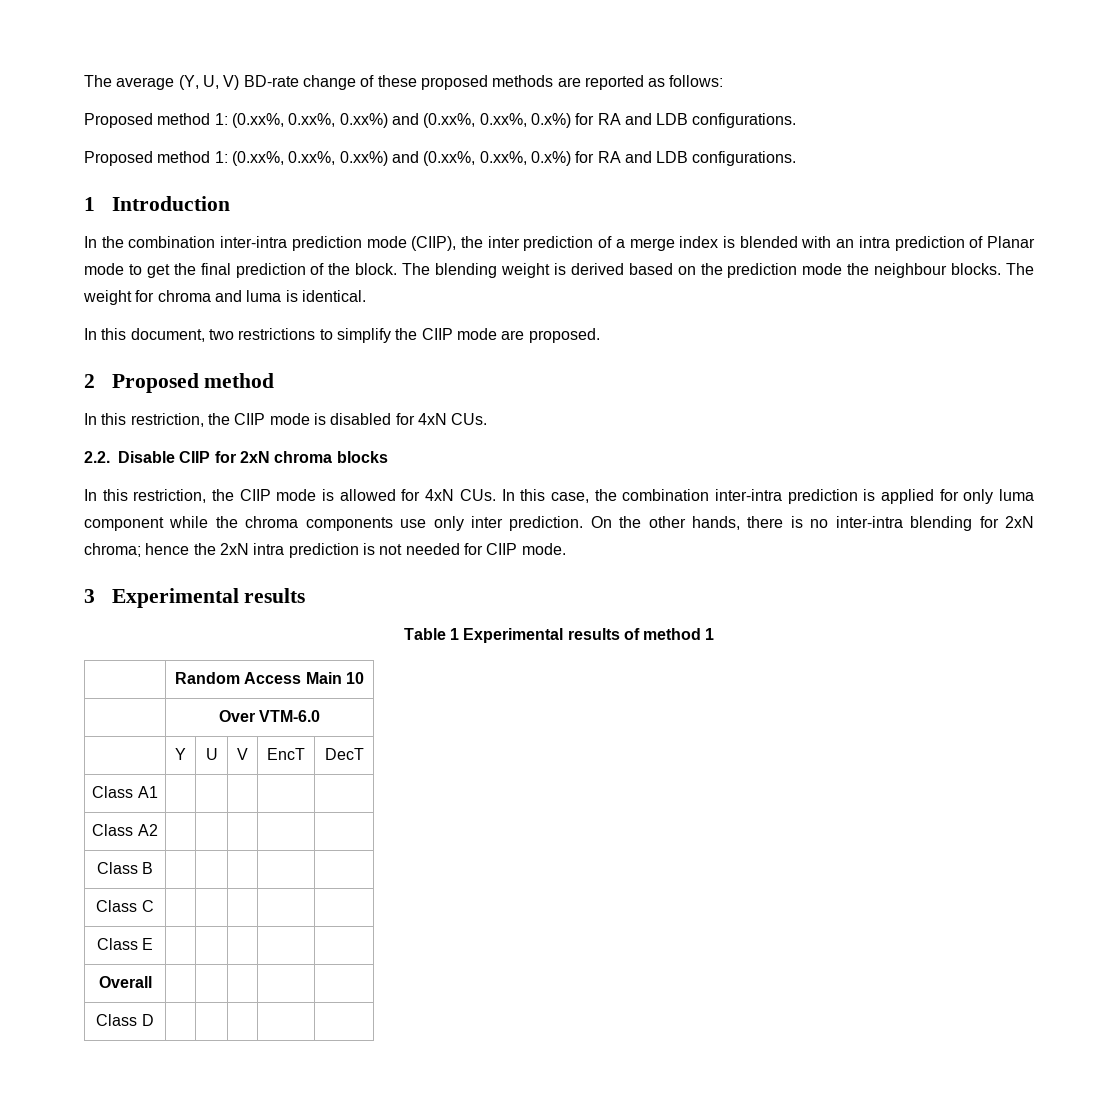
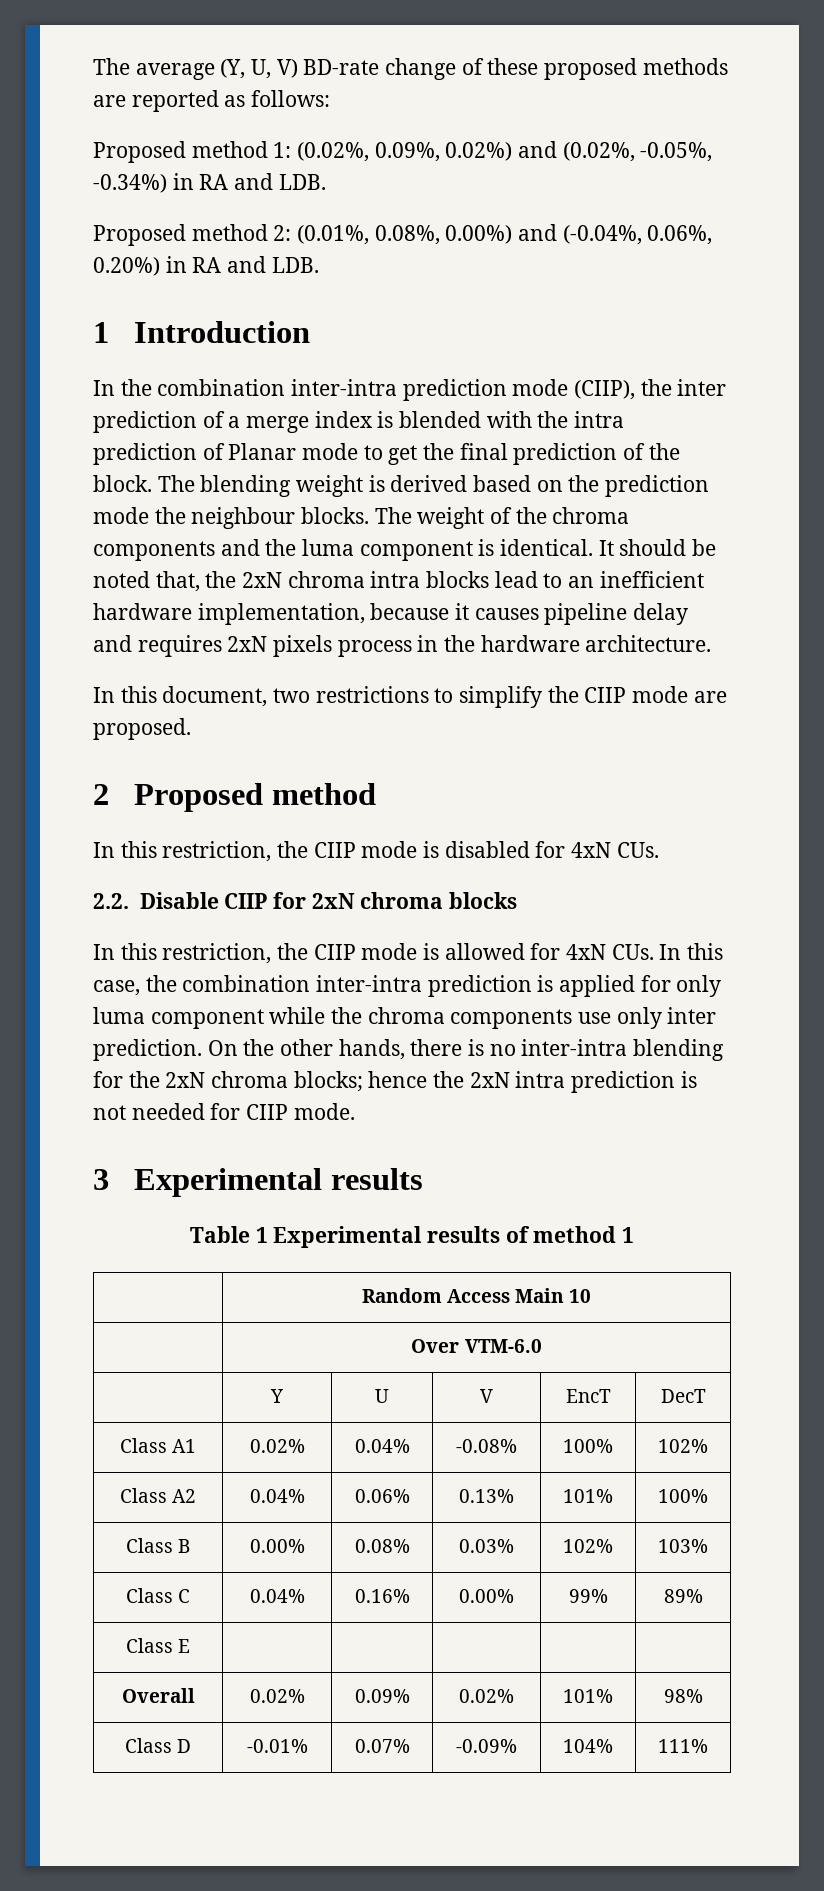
[231,113,797,128] [84,151,797,166] (0.xx%, 0.xx%, 0.xx%) and (0.xx%, 0.xx%, 0.x%) for RA and LDB configurations. // Proposed method 1: (0.xx%, 0.xx%, 0.xx%) and (0.xx%, 0.xx%, 0.x%) for RA and LDB configurations. -> [297,141,713,162] [93,173,326,193] [93,224,713,246] [93,256,319,276] (0.02%, 0.09%, 0.02%) and (0.02%, -0.05%, -0.34%) in RA and LDB. // Proposed method 2: (0.01%, 0.08%, 0.00%) and (-0.04%, 0.06%, 0.20%) in RA and LDB.
[836,239,855,248] an -> [537,411,569,428] the
[135,290,366,302] for chroma and luma is identical. -> [490,507,630,524] [93,539,717,561] [93,571,704,592] [93,603,689,625] [93,635,712,657] of the chroma components and the luma component is identical. It should be noted that, the 2xN chroma intra blocks lead to an inefficient hardware implementation, because it causes pipeline delay and requires 2xN pixels process in the hardware architecture.
[1005,516,1035,528] [84,543,141,557] 2xN chroma; -> [128,1071,363,1092] the 2xN chroma blocks;
[92,824,158,836] [96,862,154,874] [96,900,154,912] [96,938,154,950] [98,976,152,988] [96,1014,154,1026] | | | | // Class A2 | | | | | // Class B | | | | | // Class C | | | | | // Class E | | | | | // Overall | | | | | // Class D | | | | | -> [249,1439,305,1453] [354,1439,410,1453] [456,1439,517,1453] [563,1439,613,1453] [658,1439,708,1453] [119,1488,197,1503] [249,1489,305,1503] [354,1489,410,1503] [459,1489,514,1503] [563,1489,613,1503] [658,1489,708,1503] [125,1538,191,1553] [249,1539,305,1553] [354,1539,410,1553] [459,1539,514,1553] [563,1539,613,1553] [658,1539,708,1553] [125,1588,191,1603] [249,1589,305,1603] [354,1589,410,1603] [459,1589,514,1603] [568,1589,608,1603] [663,1589,703,1603] [125,1638,191,1653] [121,1688,195,1703] [249,1689,305,1703] [354,1689,410,1703] [459,1689,514,1703] [563,1689,613,1703] [663,1689,703,1703] [124,1738,192,1753] [246,1739,308,1753] [354,1739,410,1753] [456,1739,517,1753] [563,1739,613,1753] [658,1739,708,1753] 0.02% | 0.04% | -0.08% | 100% | 102% // Class A2 | 0.04% | 0.06% | 0.13% | 101% | 100% // Class B | 0.00% | 0.08% | 0.03% | 102% | 103% // Class C | 0.04% | 0.16% | 0.00% | 99% | 89% // Class E | | | | | // Overall | 0.02% | 0.09% | 0.02% | 101% | 98% // Class D | -0.01% | 0.07% | -0.09% | 104% | 111%

